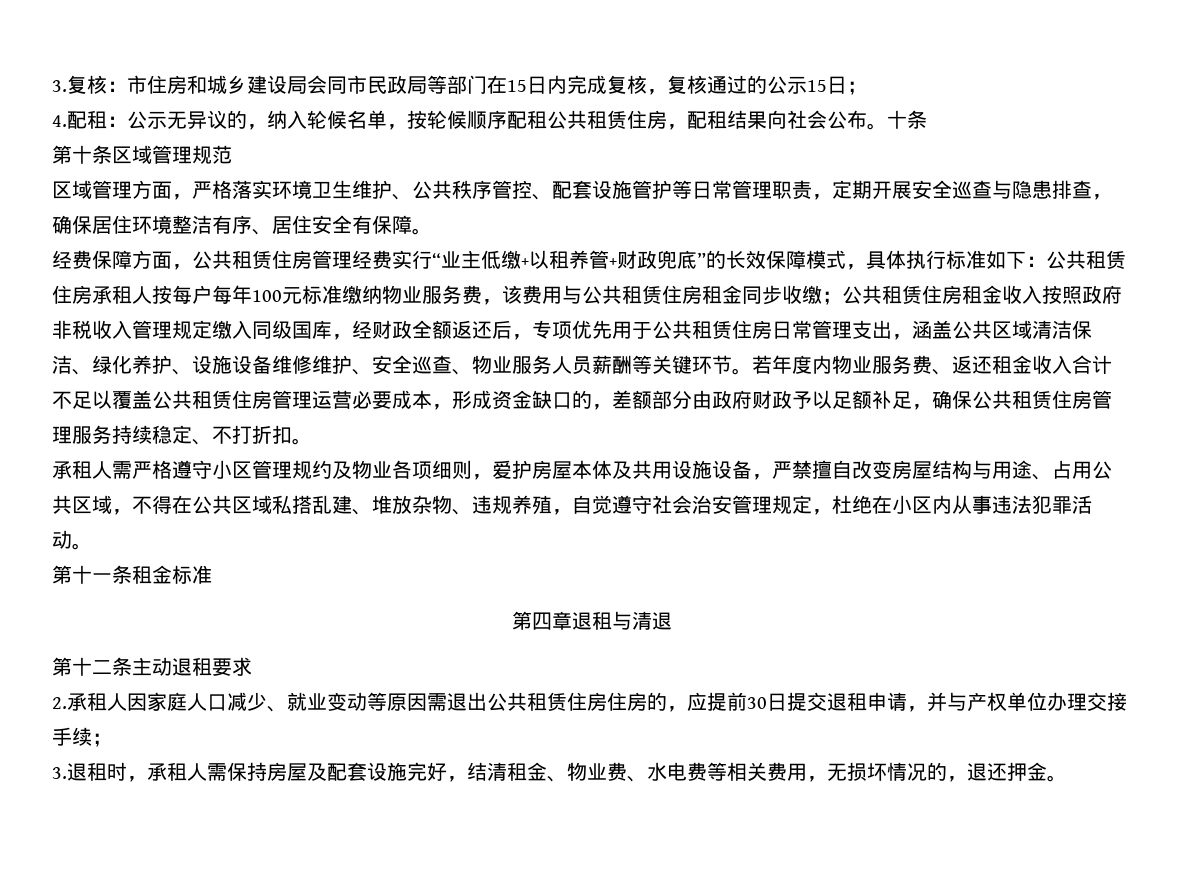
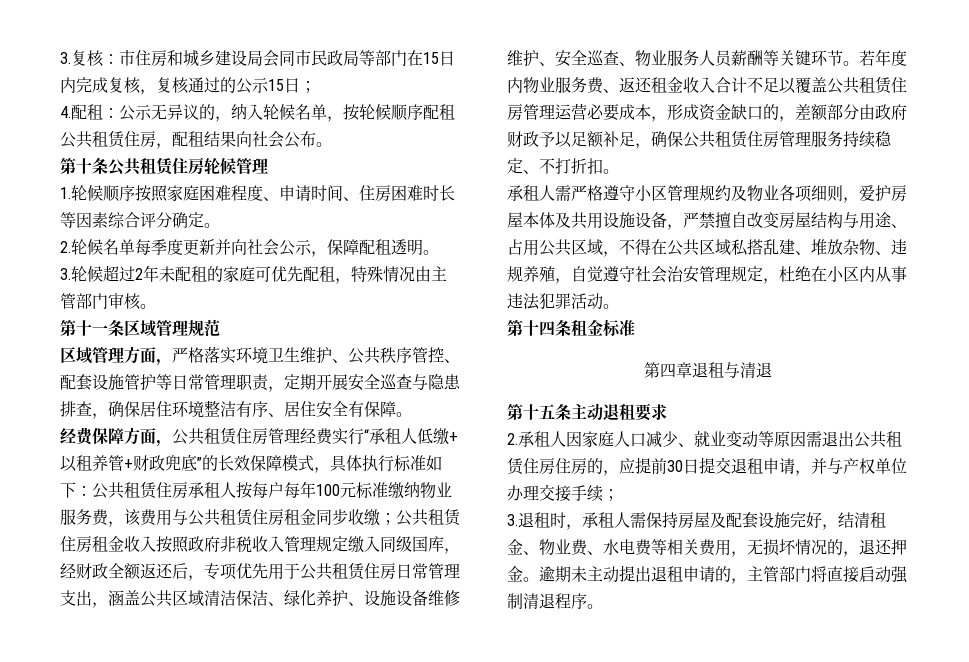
[887,110,927,129] 十条 -> (332, 144) none
(112, 154) none -> [108,157,268,176] [60,185,455,202] [60,212,220,228] [60,239,439,257] [60,265,447,284] [60,292,156,310] [60,319,124,336] 公共租赁住房轮候管理 // 1.轮候顺序按照家庭困难程度、申请时间、住房困难时长等因素综合评分确定。 // 2.轮候名单每季度更新并向社会公示，保障配租透明。 // 3.轮候超过2年未配租的家庭可优先配租，特殊情况由主管部门审核。 // 第十一条
[441,250,481,269] 业主 -> [369,428,417,444] 承租人
[92,573,112,582] 一 -> [539,321,555,336] 四
[92,660,112,674] 二 -> [539,404,555,419] 五
(1067, 778) none -> [539,565,908,584] [507,593,603,609] 逾期未主动提出退租申请的，主管部门将直接启动强制清退程序。

